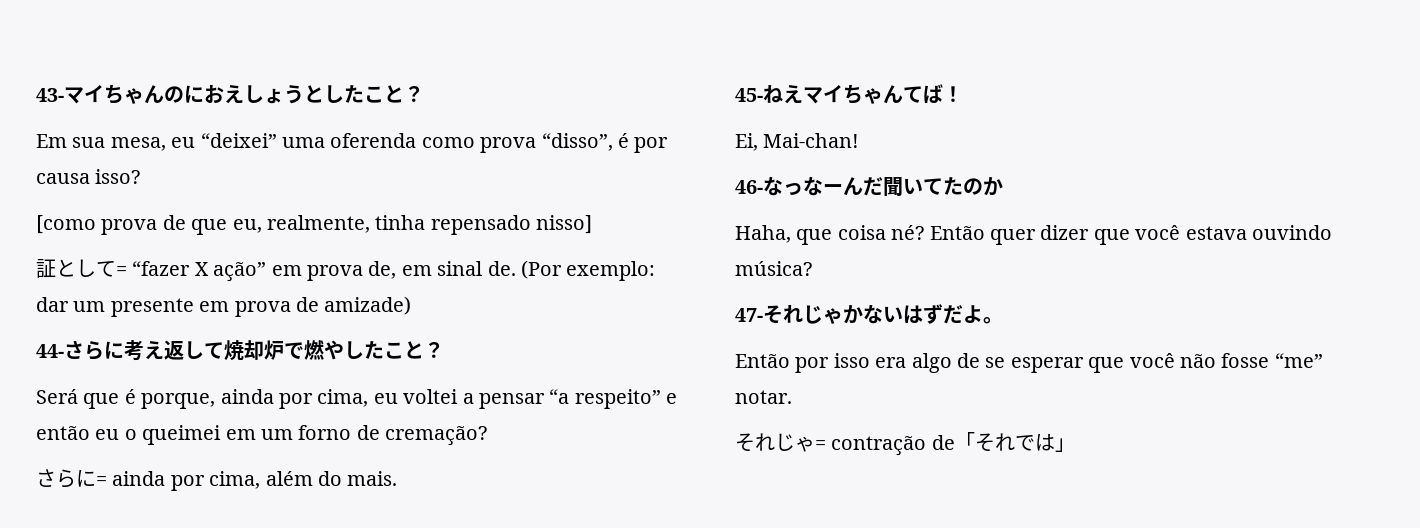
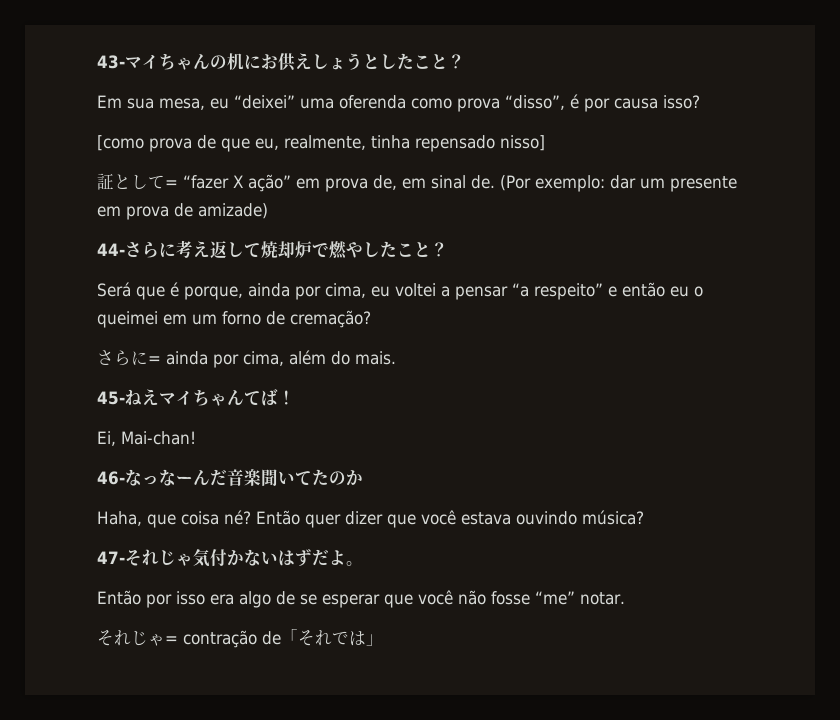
[184,84,224,103] にお -> [227,53,296,72] 机にお供
(883, 186) none -> [227,469,261,486] 音楽
(843, 316) none -> [193,548,227,567] 気付

